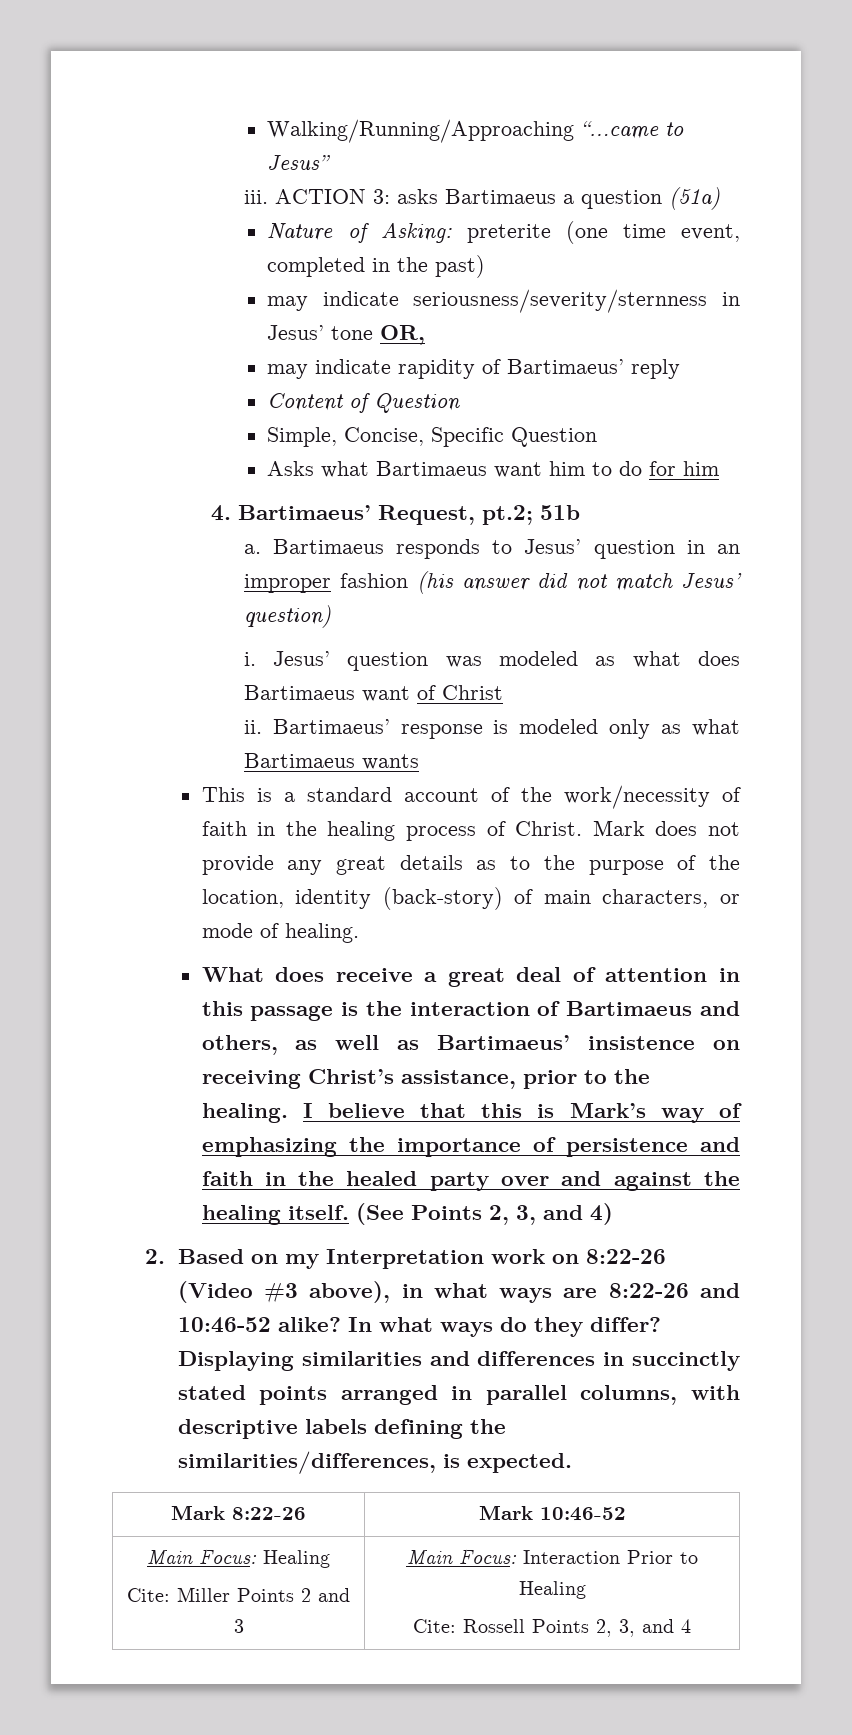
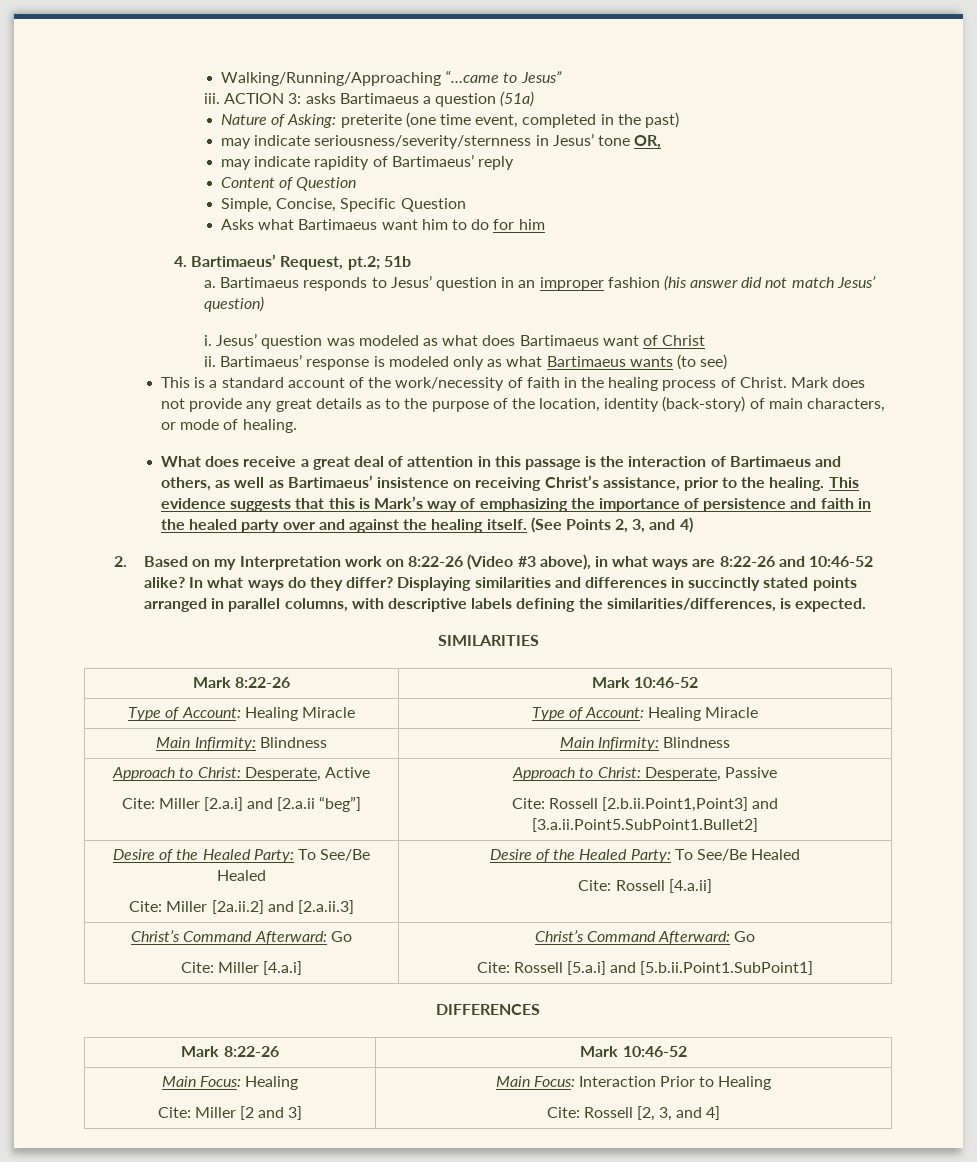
(419, 762) none -> [676,354,728,370] (to see)
[302,1103,405,1118] I believe -> [828,477,859,488] [161,498,292,512] This evidence suggests
(572, 1463) none -> [437,635,539,646] [192,677,291,688] [591,677,699,688] [128,707,355,721] [531,707,759,721] [156,737,327,751] [559,737,731,751] [112,767,370,781] [121,796,362,812] [512,767,777,781] [511,797,779,812] [532,818,758,832] [112,849,371,863] [217,870,266,881] [129,900,354,914] [489,849,801,863] [578,879,712,893] [131,930,352,944] [180,961,303,975] [534,930,756,944] [476,961,814,975] [436,1004,540,1015] // SIMILARITIES // Mark 8:22-26 | Mark 10:46-52 // Type of Account: Healing Miracle | Type of Account: Healing Miracle // Main Infirmity: Blindness | Main Infirmity: Blindness // Approach to Christ: Desperate, Active // Cite: Miller [2.a.i] and [2.a.ii “beg”] | Approach to Christ: Desperate, Passive // Cite: Rossell [2.b.ii.Point1,Point3] and [3.a.ii.Point5.SubPoint1.Bullet2] // Desire of the Healed Party: To See/Be Healed // Cite: Miller [2a.ii.2] and [2.a.ii.3] | Desire of the Healed Party: To See/Be Healed // Cite: Rossell [4.a.ii] // Christ’s Command Afterward: Go // Cite: Miller [4.a.i] | Christ’s Command Afterward: Go // Cite: Rossell [5.a.i] and [5.b.ii.Point1.SubPoint1] // DIFFERENCES
[237,1588,350,1602] [233,1619,244,1633] Points 2 and 3 -> [240,1106,303,1120] [2 and 3]
[532,1619,691,1637] Points 2, 3, and 4 -> [636,1106,721,1121] [2, 3, and 4]

